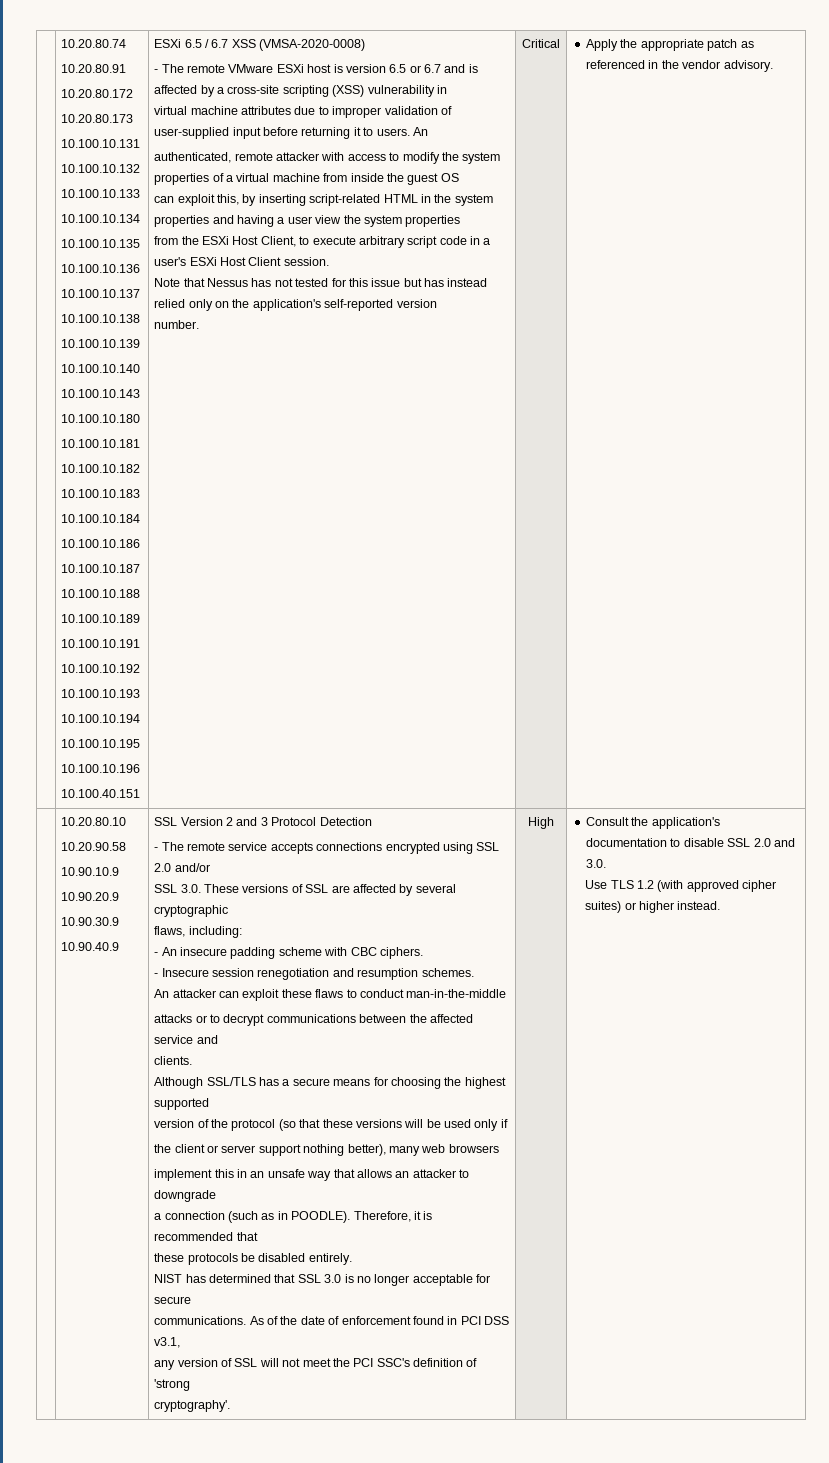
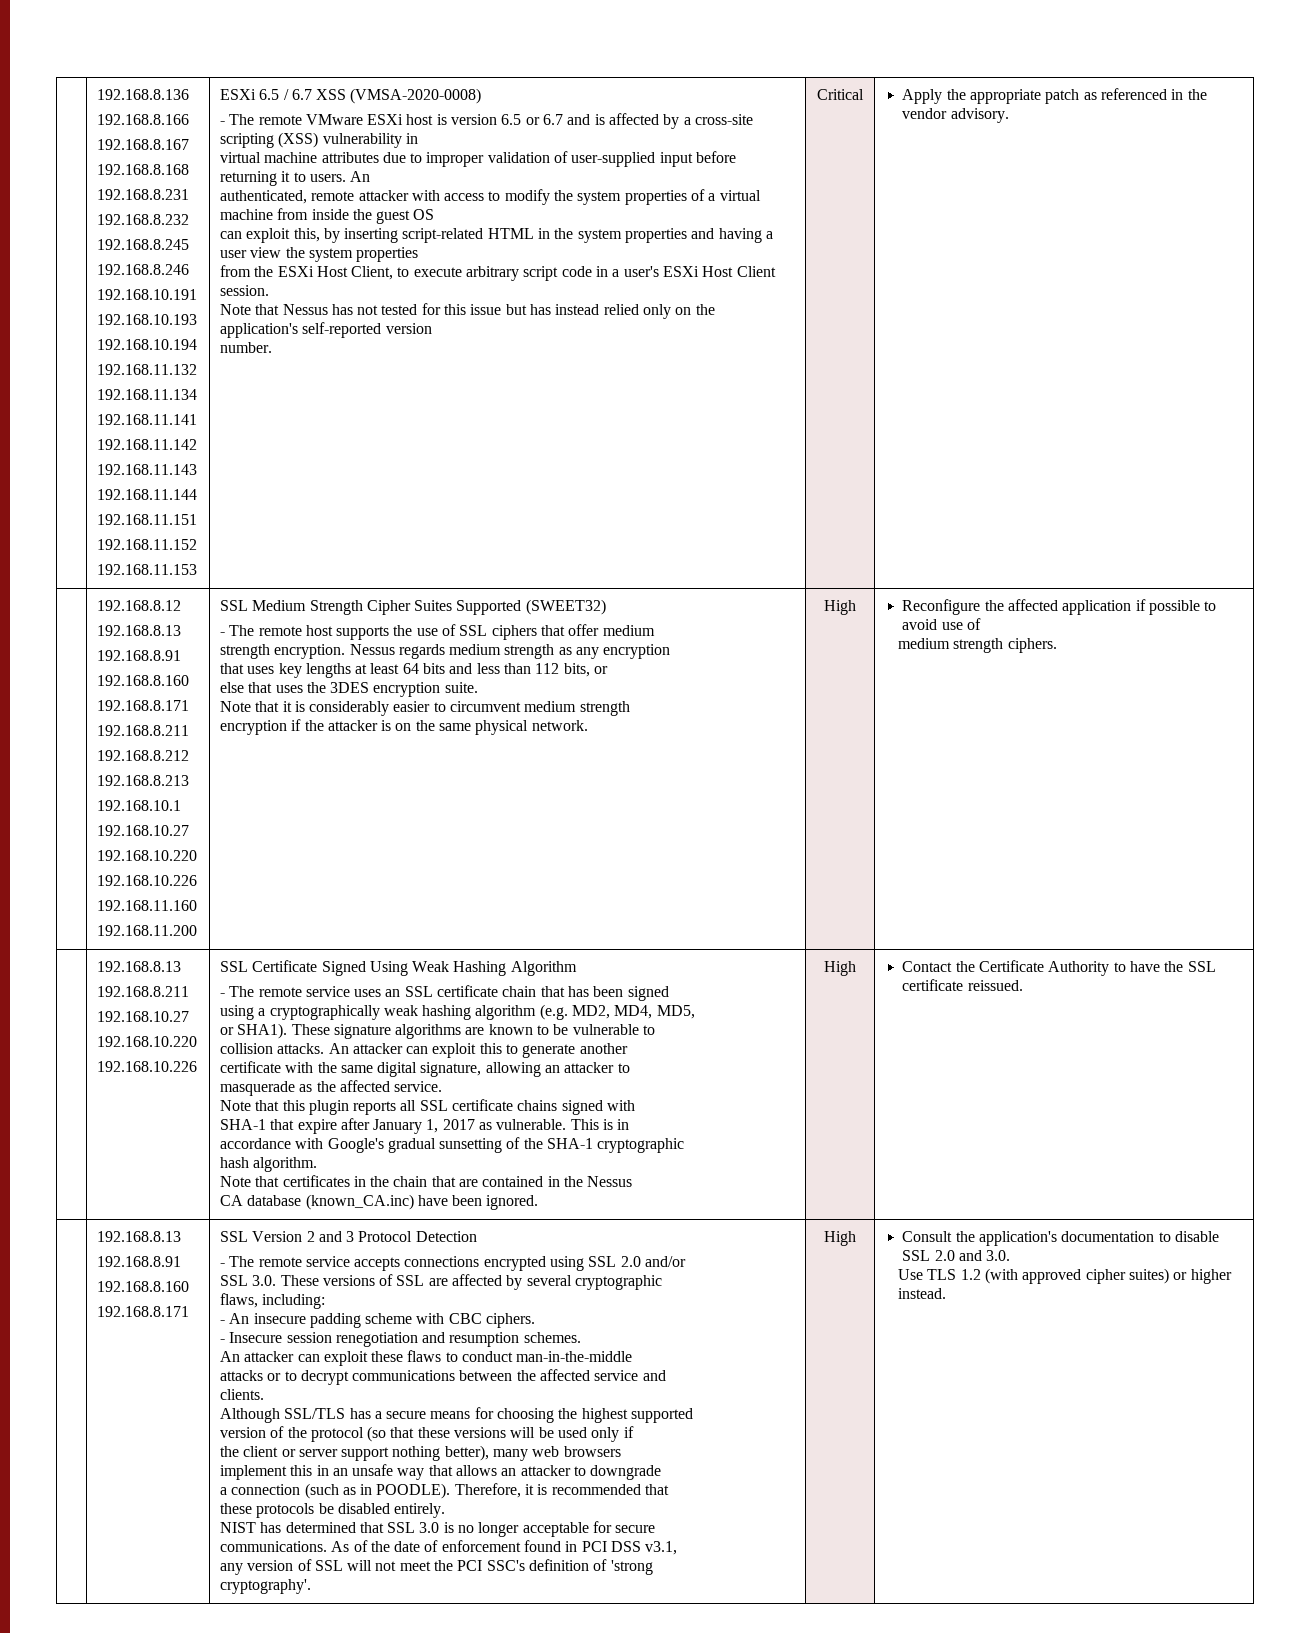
[61,39,127,48] [61,64,127,73] [61,89,134,98] [61,114,134,123] [61,139,141,148] [61,164,141,173] [61,189,141,198] [61,214,141,223] [61,239,141,248] [61,264,141,273] [61,289,141,298] [61,314,141,323] [61,339,141,348] [61,364,141,373] [61,389,141,398] [61,414,141,423] [61,439,141,448] [61,464,141,473] [61,489,141,498] [61,514,141,523] [61,539,141,548] [61,564,141,573] [61,589,141,598] [61,614,141,623] [61,639,141,648] [61,664,141,673] [61,689,141,698] [61,714,141,723] [61,739,141,748] [61,764,141,773] [61,789,141,798] | 10.20.80.74 // 10.20.80.91 // 10.20.80.172 // 10.20.80.173 // 10.100.10.131 // 10.100.10.132 // 10.100.10.133 // 10.100.10.134 // 10.100.10.135 // 10.100.10.136 // 10.100.10.137 // 10.100.10.138 // 10.100.10.139 // 10.100.10.140 // 10.100.10.143 // 10.100.10.180 // 10.100.10.181 // 10.100.10.182 // 10.100.10.183 // 10.100.10.184 // 10.100.10.186 // 10.100.10.187 // 10.100.10.188 // 10.100.10.189 // 10.100.10.191 // 10.100.10.192 // 10.100.10.193 // 10.100.10.194 // 10.100.10.195 // 10.100.10.196 // 10.100.40.151 -> [96,89,189,100] [96,114,189,125] [96,139,189,150] [96,164,189,175] [96,189,189,200] [96,214,189,225] [96,239,189,250] [96,264,189,275] [96,289,197,300] [96,314,197,325] [96,339,197,350] [96,364,197,375] [96,389,197,400] [96,414,197,425] [96,439,197,450] [96,464,197,475] [96,489,197,500] [96,514,197,525] [96,539,197,550] [96,564,197,575] | 192.168.8.136 // 192.168.8.166 // 192.168.8.167 // 192.168.8.168 // 192.168.8.231 // 192.168.8.232 // 192.168.8.245 // 192.168.8.246 // 192.168.10.191 // 192.168.10.193 // 192.168.10.194 // 192.168.11.132 // 192.168.11.134 // 192.168.11.141 // 192.168.11.142 // 192.168.11.143 // 192.168.11.144 // 192.168.11.151 // 192.168.11.152 // 192.168.11.153
[61,817,127,826] [61,842,127,851] [61,867,120,876] [61,892,120,901] [61,917,120,926] [61,942,120,951] 10.20.80.10 // 10.20.90.58 // 10.90.10.9 // 10.90.20.9 // 10.90.30.9 // 10.90.40.9 -> [96,600,181,611] [96,625,181,636] [96,650,181,661] [96,675,189,686] [96,700,189,711] [96,725,189,736] [96,750,189,761] [96,775,189,786] [96,800,181,811] [96,825,189,836] [96,850,197,861] [96,875,197,886] [96,900,197,911] [96,925,197,936] [219,599,606,615] [219,624,655,640] [219,644,671,659] [219,663,609,678] [219,682,478,697] [219,701,630,716] [219,719,588,735] [824,600,856,615] [902,599,1217,615] [902,618,982,630] [898,638,1057,653] [96,961,181,972] [96,986,189,997] [96,1011,189,1022] [96,1036,197,1047] [96,1061,197,1072] [219,960,577,976] [219,985,669,1001] [219,1004,695,1020] [219,1023,656,1039] [219,1043,628,1058] [219,1061,630,1077] [219,1080,443,1096] [219,1099,636,1115] [219,1118,630,1134] [219,1137,685,1153] [219,1157,318,1172] [219,1175,633,1187] [219,1194,539,1210] [824,961,856,976] [902,960,1216,976] [902,979,1023,991] [96,1231,181,1242] [96,1256,181,1267] [96,1281,189,1292] [96,1306,189,1317] 192.168.8.12 // 192.168.8.13 // 192.168.8.91 // 192.168.8.160 // 192.168.8.171 // 192.168.8.211 // 192.168.8.212 // 192.168.8.213 // 192.168.10.1 // 192.168.10.27 // 192.168.10.220 // 192.168.10.226 // 192.168.11.160 // 192.168.11.200 | SSL Medium Strength Cipher Suites Supported (SWEET32) // - The remote host supports the use of SSL ciphers that offer medium // strength encryption. Nessus regards medium strength as any encryption // that uses key lengths at least 64 bits and less than 112 bits, or // else that uses the 3DES encryption suite. // Note that it is considerably easier to circumvent medium strength // encryption if the attacker is on the same physical network. | High | Reconfigure the affected application if possible to avoid use of // medium strength ciphers. // | 192.168.8.13 // 192.168.8.211 // 192.168.10.27 // 192.168.10.220 // 192.168.10.226 | SSL Certificate Signed Using Weak Hashing Algorithm // - The remote service uses an SSL certificate chain that has been signed // using a cryptographically weak hashing algorithm (e.g. MD2, MD4, MD5, // or SHA1). These signature algorithms are known to be vulnerable to // collision attacks. An attacker can exploit this to generate another // certificate with the same digital signature, allowing an attacker to // masquerade as the affected service. // Note that this plugin reports all SSL certificate chains signed with // SHA-1 that expire after January 1, 2017 as vulnerable. This is in // accordance with Google's gradual sunsetting of the SHA-1 cryptographic // hash algorithm. // Note that certificates in the chain that are contained in the Nessus // CA database (known_CA.inc) have been ignored. | High | Contact the Certificate Authority to have the SSL certificate reissued. // | 192.168.8.13 // 192.168.8.91 // 192.168.8.160 // 192.168.8.171

